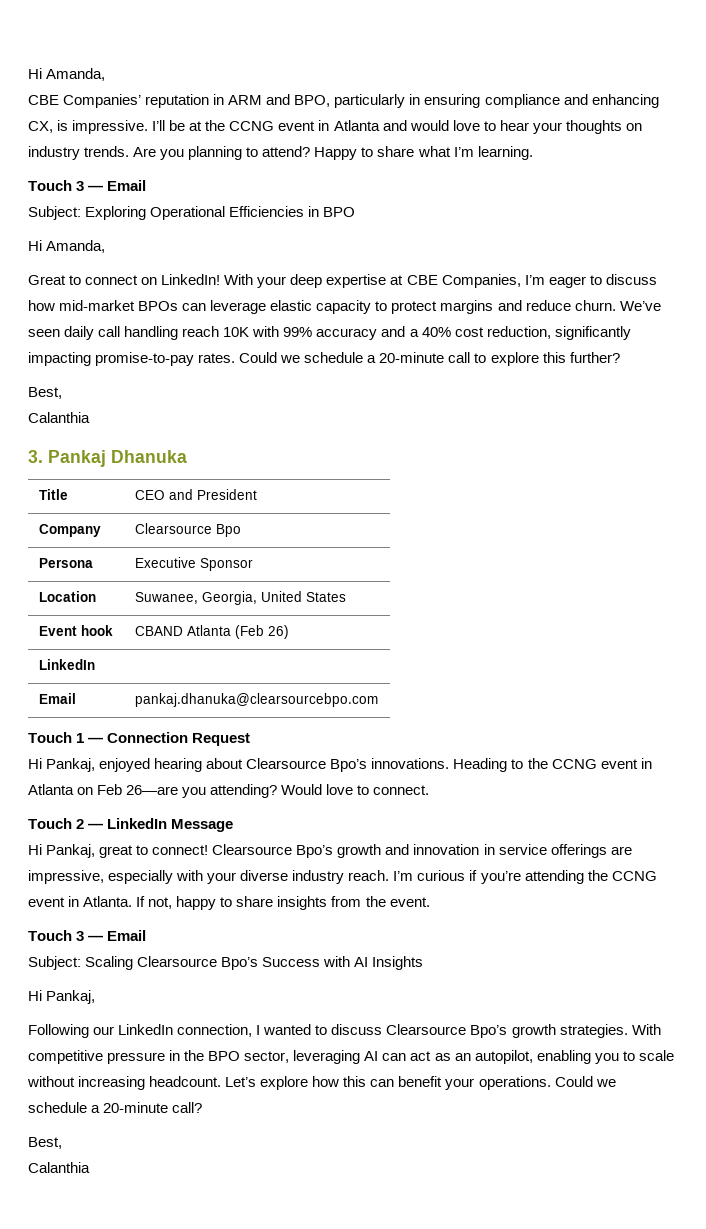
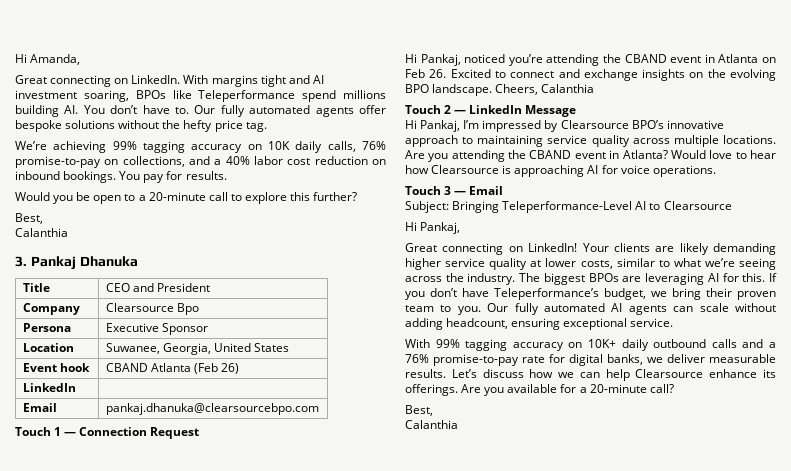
[28,68,106,81] [28,94,659,108] [28,120,642,134] [28,146,533,160] [28,180,147,191] [28,206,356,220] [28,240,106,253] [28,274,657,288] [28,300,661,314] [28,326,631,340] [28,352,364,366] Hi Amanda, // CBE Companies’ reputation in ARM and BPO, particularly in ensuring compliance and enhancing CX, is impressive. I’ll be at the CCNG event in Atlanta and would love to hear your thoughts on industry trends. Are you planning to attend? Happy to share what I’m learning. // Touch 3 — Email // Subject: Exploring Operational Efficiencies in BPO // Hi Amanda, // Great to connect on LinkedIn! With your deep expertise at CBE Companies, I’m eager to discuss how mid-market BPOs can leverage elastic capacity to protect margins and reduce churn. We’ve seen daily call handling reach 10K with 99% accuracy and a 40% cost reduction, significantly impacting promise-to-pay rates. Could we schedule -> [15,54,81,65] [15,75,324,87] [15,90,386,102] [15,105,386,117] [15,120,267,132] [15,141,386,153] [15,156,386,168] [15,171,227,183] [15,192,136,204] Hi Amanda, // Great connecting on LinkedIn. With margins tight and AI investment soaring, BPOs like Teleperformance spend millions building AI. You don’t have to. Our fully automated agents offer bespoke solutions without the hefty price tag. // We’re achieving 99% tagging accuracy on 10K daily calls, 76% promise-to-pay on collections, and a 40% labor cost reduction on inbound bookings. You pay for results. // Would you be open to
[99,758,597,772] enjoyed hearing about Clearsource Bpo’s innovations. Heading to the CCNG -> [464,54,667,66] noticed you’re attending the CBAND
[126,784,430,798] 26—are you attending? Would love to connect. -> [429,69,776,81] [405,84,595,96] 26. Excited to connect and exchange insights on the evolving BPO landscape. Cheers, Calanthia
[99,844,632,858] [28,870,657,884] [28,896,430,910] [28,930,147,941] [28,956,424,970] [28,990,96,1004] [28,1024,661,1038] [28,1050,674,1064] [27,1076,616,1090] [28,1102,87,1113] great to connect! Clearsource Bpo’s growth and innovation in service offerings are impressive, especially with your diverse industry reach. I’m curious if you’re attending the CCNG event in Atlanta. If not, happy to share insights from the event. // Touch 3 — Email // Subject: Scaling Clearsource Bpo’s Success with AI Insights // Hi Pankaj, // Following our LinkedIn connection, I wanted to discuss Clearsource Bpo’s growth strategies. With competitive pressure in the BPO sector, leveraging AI can act as an autopilot, enabling you to scale without increasing headcount. Let’s explore how this can benefit your operations. Could we schedule -> [463,120,724,132] [405,135,776,147] [405,150,776,162] [405,165,716,177] [405,186,504,195] [405,201,732,213] [405,222,461,234] [405,243,776,255] [405,258,776,270] [405,273,777,285] [405,288,776,300] [405,303,776,315] [405,318,674,330] [405,339,776,351] [405,354,776,366] [405,369,776,381] [405,384,577,396] I’m impressed by Clearsource BPO’s innovative approach to maintaining service quality across multiple locations. Are you attending the CBAND event in Atlanta? Would love to hear how Clearsource is approaching AI for voice operations. // Touch 3 — Email // Subject: Bringing Teleperformance-Level AI to Clearsource // Hi Pankaj, // Great connecting on LinkedIn! Your clients are likely demanding higher service quality at lower costs, similar to what we’re seeing across the industry. The biggest BPOs are leveraging AI for this. If you don’t have Teleperformance’s budget, we bring their proven team to you. Our fully automated AI agents can scale without adding headcount, ensuring exceptional service. // With 99% tagging accuracy on 10K+ daily outbound calls and a 76% promise-to-pay rate for digital banks, we deliver measurable results. Let’s discuss how we can help Clearsource enhance its offerings. Are you available for

